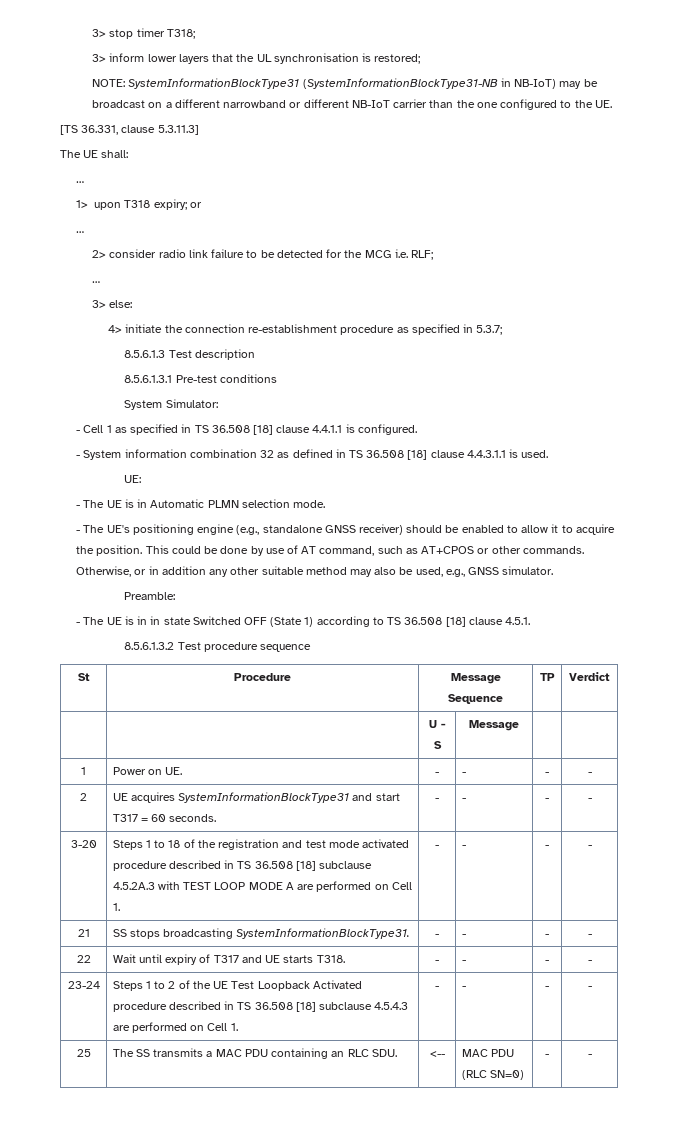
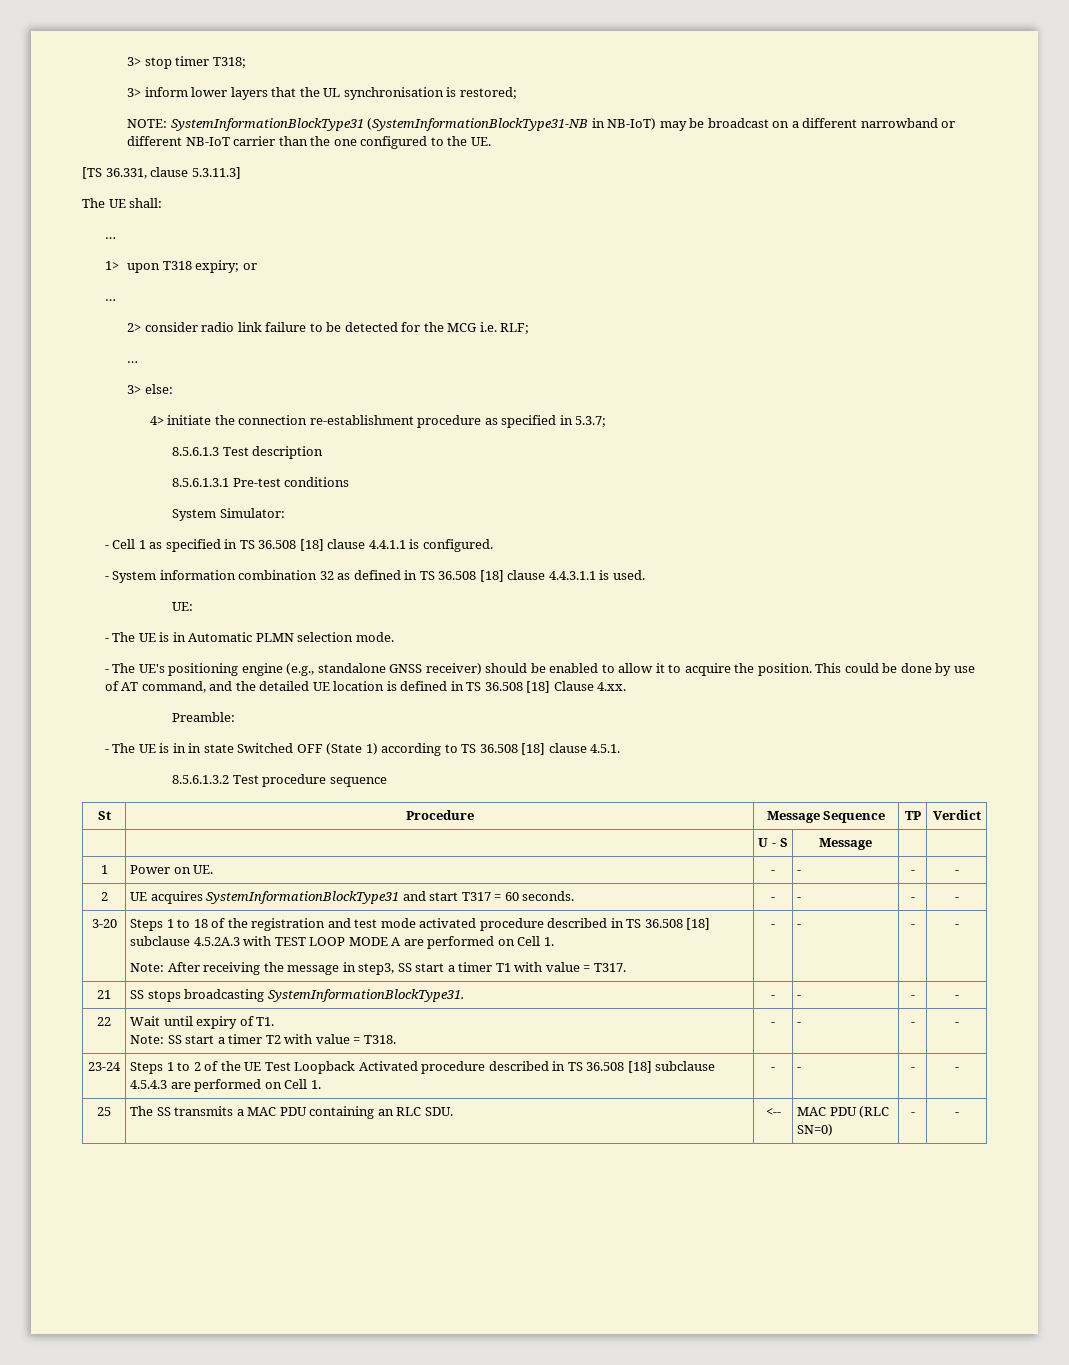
[377,546,584,554] [76,566,554,577] such as AT+CPOS or other commands. Otherwise, or in addition any other suitable method may also be used, e.g., GNSS simulator. -> [209,681,627,693] and the detailed UE location is defined in TS 36.508 [18] Clause 4.xx.
(120, 907) none -> [130,962,626,975] // Note: After receiving the message in step3, SS start a timer T1 with value = T317.
[213,955,314,963] T317 and UE starts -> [256,1017,275,1026] [130,1034,361,1044] T1. // Note: SS start a timer T2 with value =

